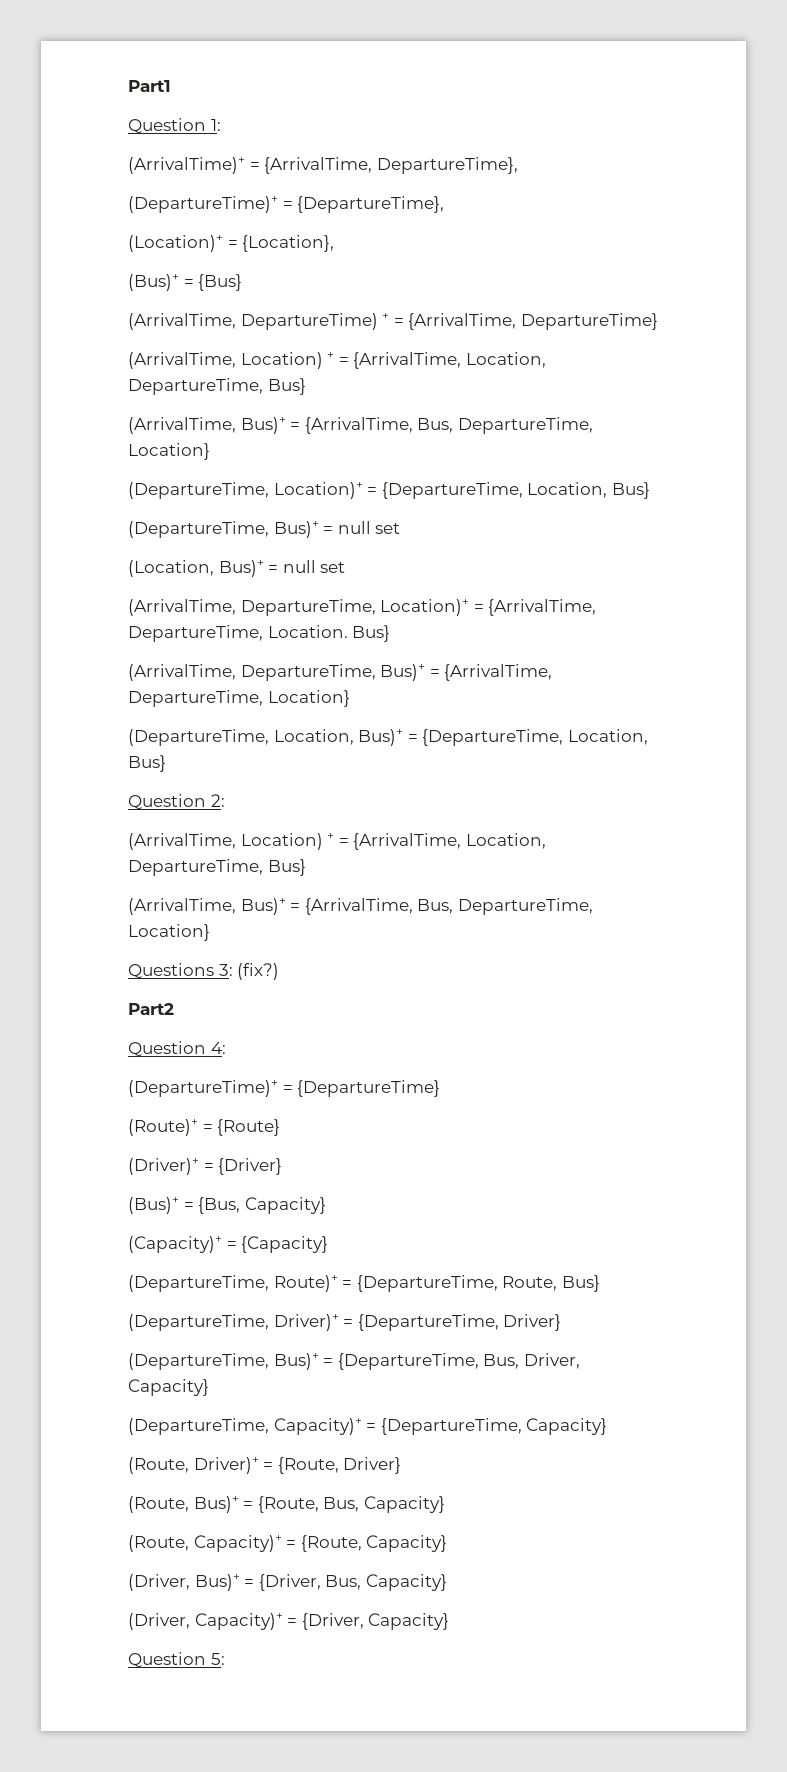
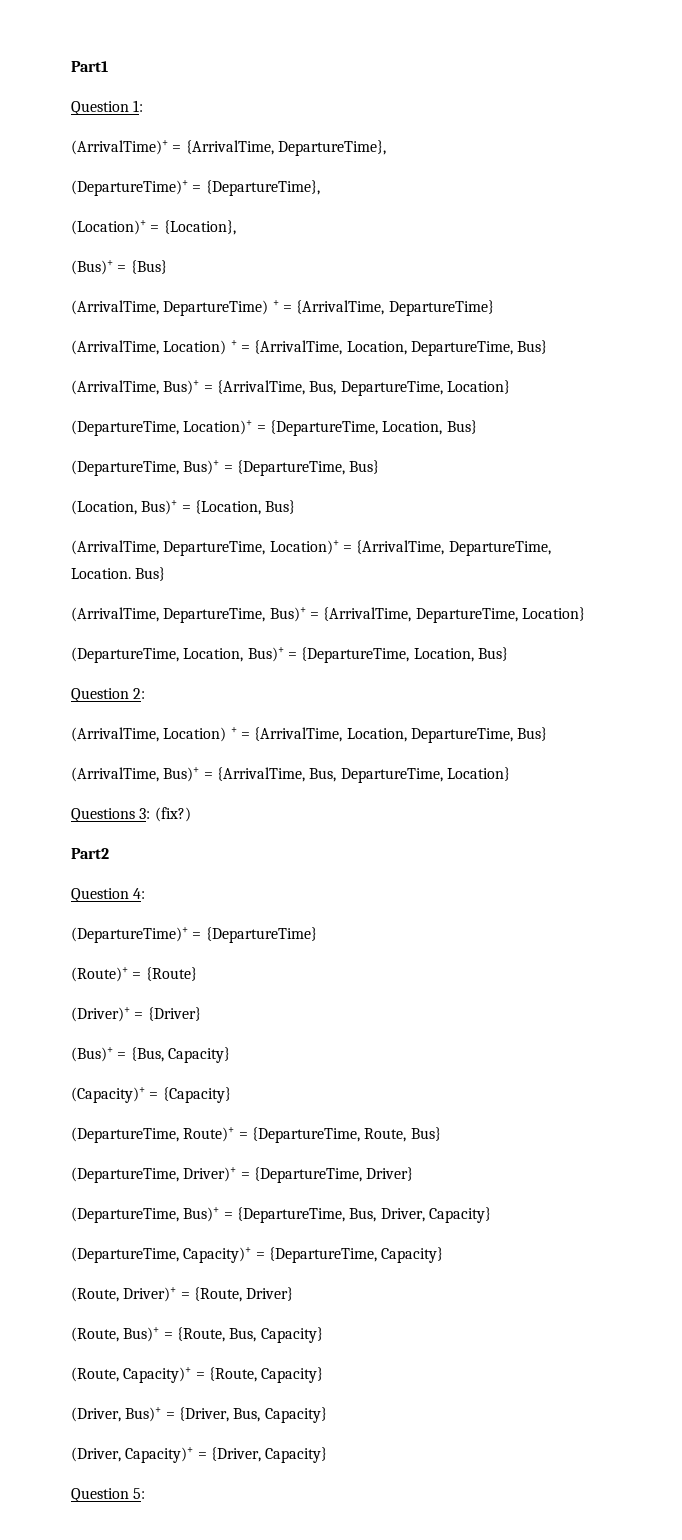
[337,521,401,534] null set -> [236,460,380,476] {DepartureTime, Bus}
[282,560,346,573] null set -> [194,500,296,515] {Location, Bus}

